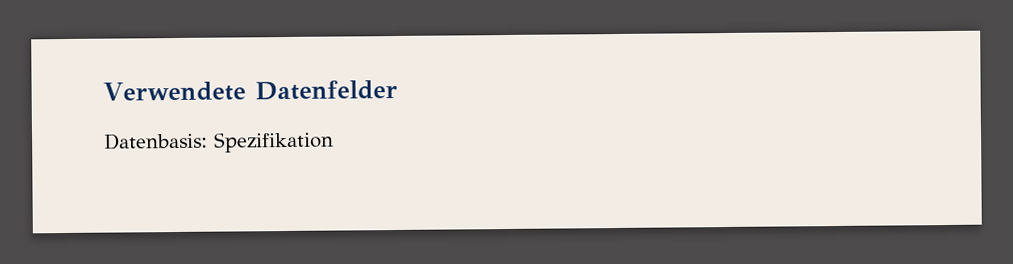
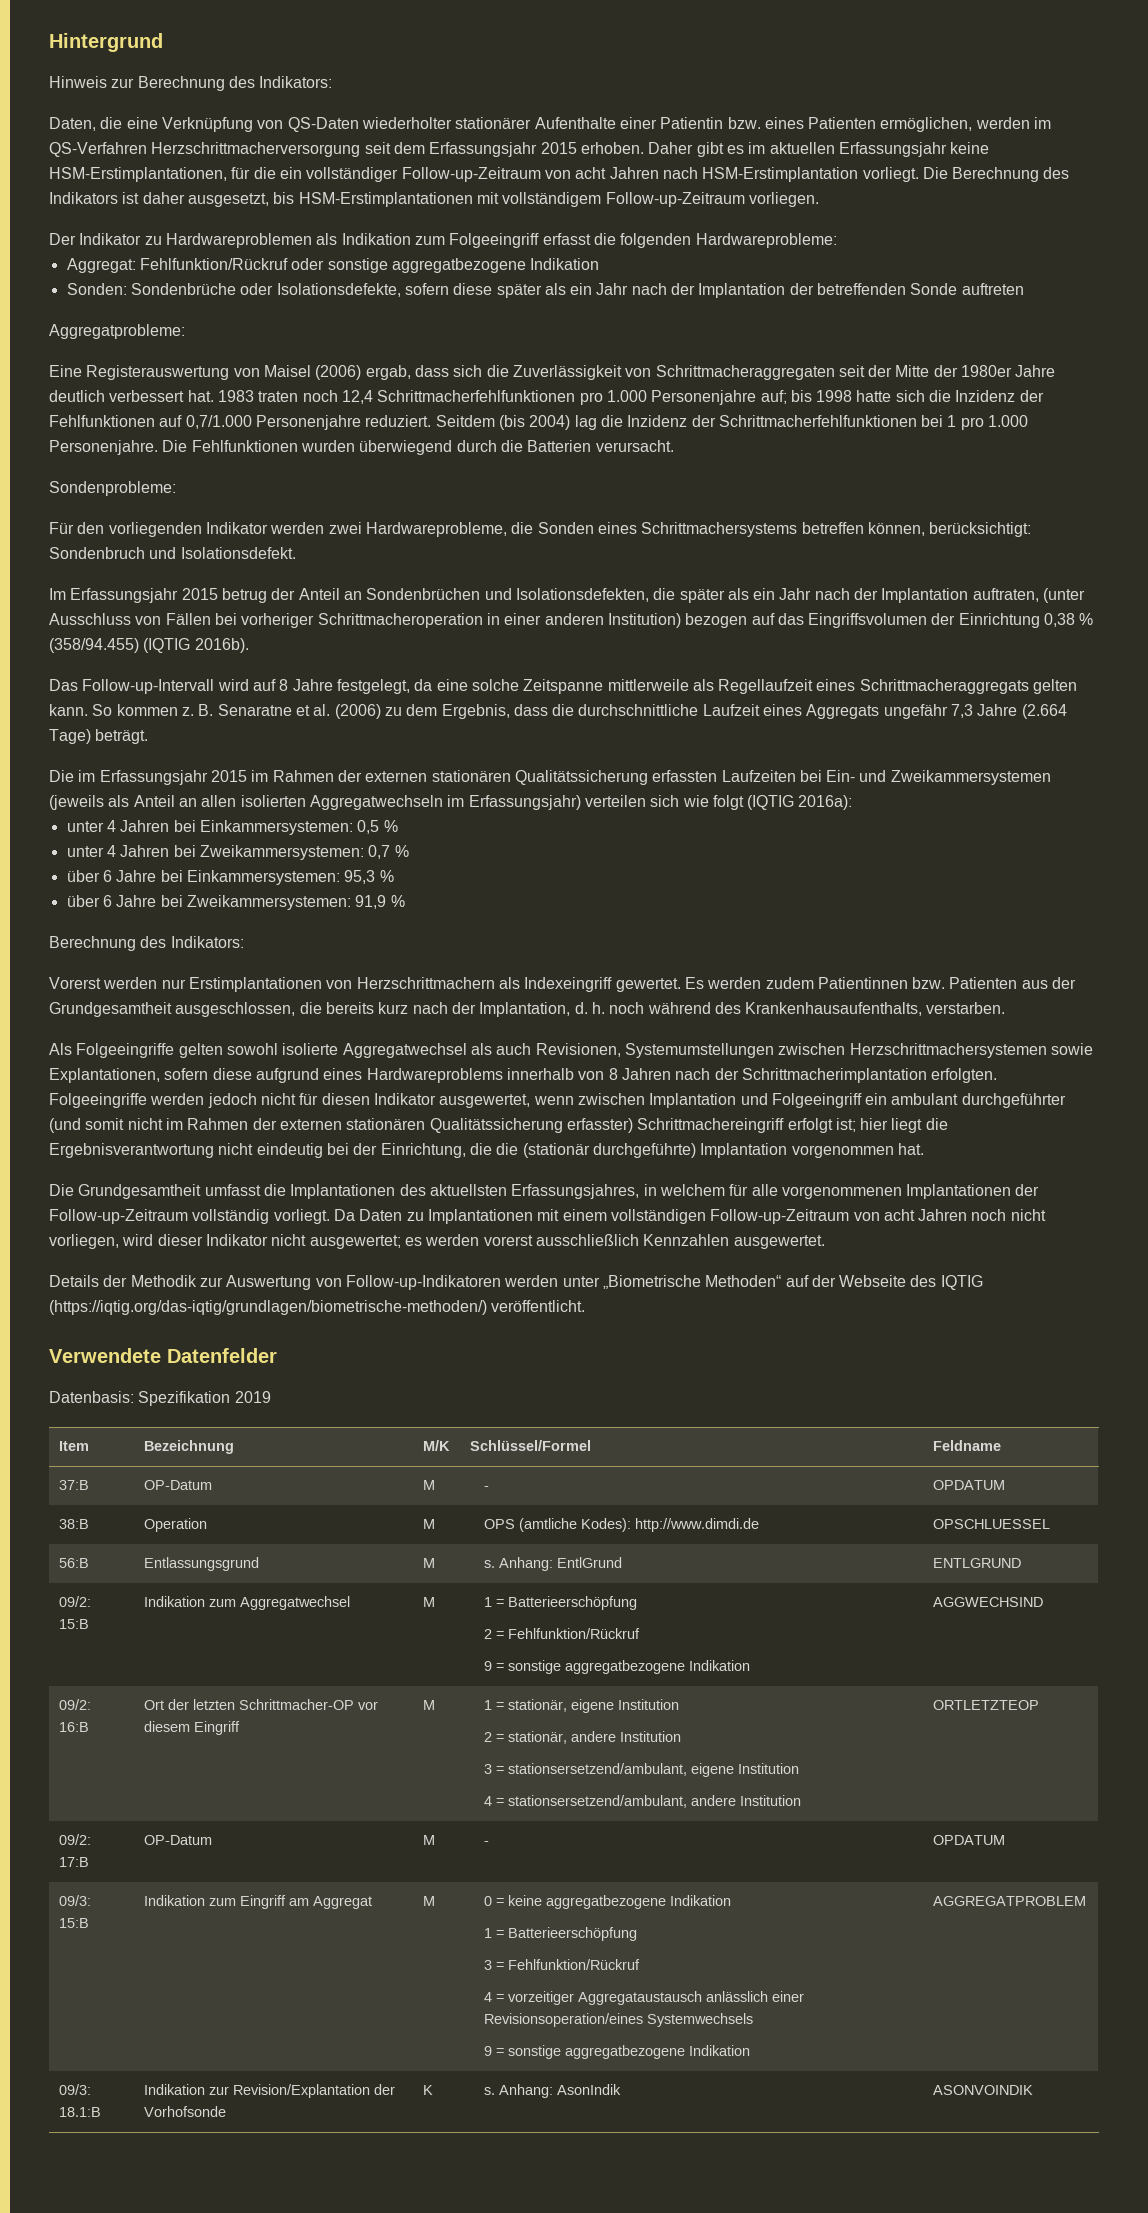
[103,79,398,102] [103,131,334,153] Verwendete Datenfelder // Datenbasis: Spezifikation -> [49,33,163,52] [49,76,333,91] [49,117,1052,132] [49,142,990,157] [49,167,1070,182] [49,192,819,207] [49,233,837,248] [66,258,600,273] [66,283,1024,298] [49,324,185,339] [49,365,1056,380] [49,390,1044,405] [49,415,1029,430] [49,440,674,455] [49,481,176,496] [49,522,1032,537] [49,547,296,559] [49,588,1086,603] [49,613,1094,628] [49,638,249,653] [49,679,1078,694] [49,704,1067,719] [49,729,149,744] [49,770,1051,785] [49,795,853,810] [66,820,398,835] [66,845,409,860] [66,870,394,885] [66,895,405,910] [49,936,244,951] [49,977,1077,992] [49,1002,1006,1017] [49,1043,1093,1058] [49,1068,998,1083] [49,1093,1066,1108] [49,1118,948,1133] [49,1143,924,1158] [49,1184,1040,1199] [49,1209,1046,1224] [49,1234,825,1249] [49,1275,983,1290] [49,1300,586,1315] [49,1348,277,1363] [49,1391,271,1406] [59,1441,90,1451] [144,1440,235,1454] [423,1440,451,1451] [470,1440,592,1451] [933,1440,1002,1451] [59,1480,90,1490] [144,1480,213,1490] [423,1480,436,1490] [484,1486,490,1490] [933,1480,1006,1490] [59,1519,90,1529] [144,1518,208,1532] [423,1519,436,1529] [484,1518,760,1532] [933,1519,1051,1529] [59,1558,90,1568] [144,1557,260,1571] [423,1558,436,1568] [484,1557,623,1571] [933,1558,1022,1568] [59,1596,92,1607] [59,1619,90,1629] [144,1596,351,1610] [423,1597,436,1607] [484,1596,638,1610] [484,1628,641,1639] [484,1660,751,1674] [933,1597,1044,1607] [59,1699,92,1710] [59,1722,90,1732] [144,1699,379,1710] [144,1721,241,1735] [423,1700,436,1710] [484,1699,680,1713] [484,1731,682,1744] [484,1763,800,1777] [484,1795,802,1808] [933,1700,1040,1710] [59,1834,92,1845] [59,1857,90,1867] [144,1835,213,1845] [423,1835,436,1845] [484,1841,490,1845] [933,1835,1006,1845] [59,1895,92,1906] [59,1918,90,1928] [144,1895,373,1909] [423,1896,436,1906] [484,1895,732,1909] [484,1927,638,1941] [484,1959,641,1970] [484,1991,805,2005] [484,2013,754,2027] [484,2045,751,2059] [933,1896,1087,1906] [59,2084,92,2095] [59,2107,102,2117] [144,2084,396,2098] [144,2106,227,2117] [423,2085,434,2095] [484,2084,622,2098] [933,2085,1034,2095] Hintergrund // Hinweis zur Berechnung des Indikators: // Daten, die eine Verknüpfung von QS-Daten wiederholter stationärer Aufenthalte einer Patientin bzw. eines Patienten ermöglichen, werden im QS-Verfahren Herzschrittmacherversorgung seit dem Erfassungsjahr 2015 erhoben. Daher gibt es im aktuellen Erfassungsjahr keine HSM-Erstimplantationen, für die ein vollständiger Follow-up-Zeitraum von acht Jahren nach HSM-Erstimplantation vorliegt. Die Berechnung des Indikators ist daher ausgesetzt, bis HSM-Erstimplantationen mit vollständigem Follow-up-Zeitraum vorliegen. // Der Indikator zu Hardwareproblemen als Indikation zum Folgeeingriff erfasst die folgenden Hardwareprobleme: // Aggregat: Fehlfunktion/Rückruf oder sonstige aggregatbezogene Indikation // Sonden: Sondenbrüche oder Isolationsdefekte, sofern diese später als ein Jahr nach der Implantation der betreffenden Sonde auftreten // Aggregatprobleme: // Eine Registerauswertung von Maisel (2006) ergab, dass sich die Zuverlässigkeit von Schrittmacheraggregaten seit der Mitte der 1980er Jahre deutlich verbessert hat. 1983 traten noch 12,4 Schrittmacherfehlfunktionen pro 1.000 Personenjahre auf; bis 1998 hatte sich die Inzidenz der Fehlfunktionen auf 0,7/1.000 Personenjahre reduziert. Seitdem (bis 2004) lag die Inzidenz der Schrittmacherfehlfunktionen bei 1 pro 1.000 Personenjahre. Die Fehlfunktionen wurden überwiegend durch die Batterien verursacht. // Sondenprobleme: // Für den vorliegenden Indikator werden zwei Hardwareprobleme, die Sonden eines Schrittmachersystems betreffen können, berücksichtigt: Sondenbruch und Isolationsdefekt. // Im Erfassungsjahr 2015 betrug der Anteil an Sondenbrüchen und Isolationsdefekten, die später als ein Jahr nach der Implantation auftraten, (unter Ausschluss von Fällen bei vorheriger Schrittmacheroperation in einer anderen Institution) bezogen auf das Eingriffsvolumen der Einrichtung 0,38 % (358/94.455) (IQTIG 2016b). // Das Follow-up-Intervall wird auf 8 Jahre festgelegt, da eine solche Zeitspanne mittlerweile als Regellaufzeit eines Schrittmacheraggregats gelten kann. So kommen z. B. Senaratne et al. (2006) zu dem Ergebnis, dass die durchschnittliche Laufzeit eines Aggregats ungefähr 7,3 Jahre (2.664 Tage) beträgt. // Die im Erfassungsjahr 2015 im Rahmen der externen stationären Qualitätssicherung erfassten Laufzeiten bei Ein- und Zweikammersystemen (jeweils als Anteil an allen isolierten Aggregatwechseln im Erfassungsjahr) verteilen sich wie folgt (IQTIG 2016a): // unter 4 Jahren bei Einkammersystemen: 0,5 % // unter 4 Jahren bei Zweikammersystemen: 0,7 % // über 6 Jahre bei Einkammersystemen: 95,3 % // über 6 Jahre bei Zweikammersystemen: 91,9 % // Berechnung des Indikators: // Vorerst werden nur Erstimplantationen von Herzschrittmachern als Indexeingriff gewertet. Es werden zudem Patientinnen bzw. Patienten aus der Grundgesamtheit ausgeschlossen, die bereits kurz nach der Implantation, d. h. noch während des Krankenhausaufenthalts, verstarben. // Als Folgeeingriffe gelten sowohl isolierte Aggregatwechsel als auch Revisionen, Systemumstellungen zwischen Herzschrittmachersystemen sowie Explantationen, sofern diese aufgrund eines Hardwareproblems innerhalb von 8 Jahren nach der Schrittmacherimplantation erfolgten. Folgeeingriffe werden jedoch nicht für diesen Indikator ausgewertet, wenn zwischen Implantation und Folgeeingriff ein ambulant durchgeführter (und somit nicht im Rahmen der externen stationären Qualitätssicherung erfasster) Schrittmachereingriff erfolgt ist; hier liegt die Ergebnisverantwortung nicht eindeutig bei der Einrichtung, die die (stationär durchgeführte) Implantation vorgenommen hat. // Die Grundgesamtheit umfasst die Implantationen des aktuellsten Erfassungsjahres, in welchem für alle vorgenommenen Implantationen der Follow-up-Zeitraum vollständig vorliegt. Da Daten zu Implantationen mit einem vollständigen Follow-up-Zeitraum von acht Jahren noch nicht vorliegen, wird dieser Indikator nicht ausgewertet; es werden vorerst ausschließlich Kennzahlen ausgewertet. // Details der Methodik zur Auswertung von Follow-up-Indikatoren werden unter „Biometrische Methoden“ auf der Webseite des IQTIG (https://iqtig.org/das-iqtig/grundlagen/biometrische-methoden/) veröffentlicht. // Verwendete Datenfelder // Datenbasis: Spezifikation 2019 // Item | Bezeichnung | M/K | Schlüssel/Formel | Feldname // 37:B | OP-Datum | M | - | OPDATUM // 38:B | Operation | M | OPS (amtliche Kodes): http://www.dimdi.de | OPSCHLUESSEL // 56:B | Entlassungsgrund | M | s. Anhang: EntlGrund | ENTLGRUND // 09/2: 15:B | Indikation zum Aggregatwechsel | M | 1 = Batterieerschöpfung // 2 = Fehlfunktion/Rückruf // 9 = sonstige aggregatbezogene Indikation | AGGWECHSIND // 09/2: 16:B | Ort der letzten Schrittmacher-OP vor diesem Eingriff | M | 1 = stationär, eigene Institution // 2 = stationär, andere Institution // 3 = stationsersetzend/ambulant, eigene Institution // 4 = stationsersetzend/ambulant, andere Institution | ORTLETZTEOP // 09/2: 17:B | OP-Datum | M | - | OPDATUM // 09/3: 15:B | Indikation zum Eingriff am Aggregat | M | 0 = keine aggregatbezogene Indikation // 1 = Batterieerschöpfung // 3 = Fehlfunktion/Rückruf // 4 = vorzeitiger Aggregataustausch anlässlich einer Revisionsoperation/eines Systemwechsels // 9 = sonstige aggregatbezogene Indikation | AGGREGATPROBLEM // 09/3: 18.1:B | Indikation zur Revision/Explantation der Vorhofsonde | K | s. Anhang: AsonIndik | ASONVOINDIK

